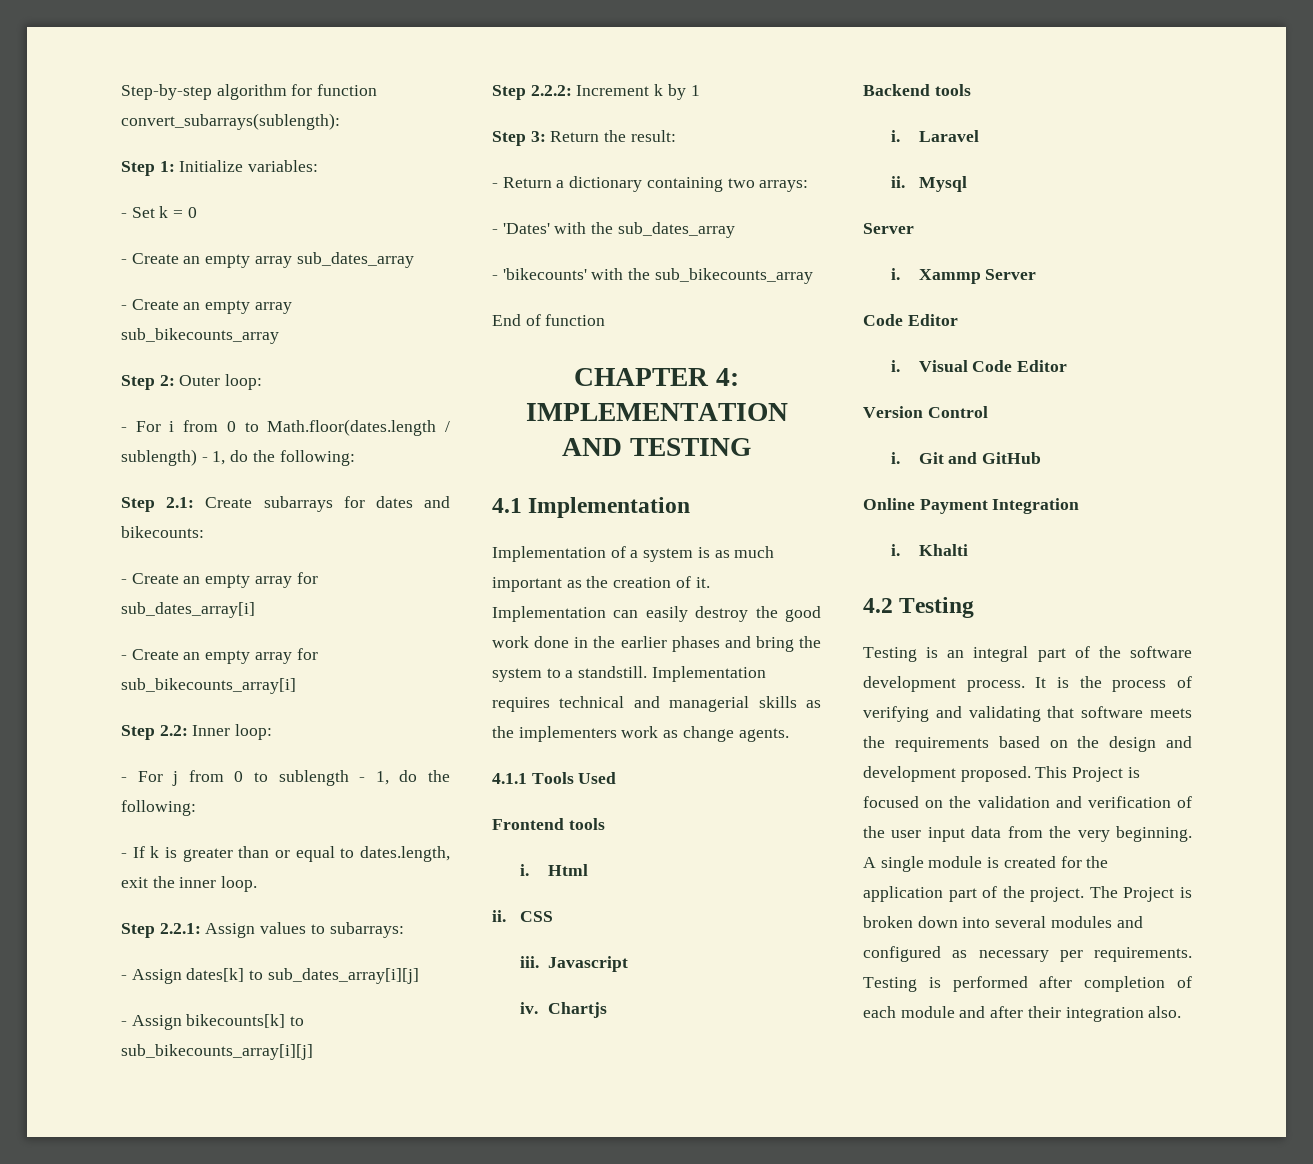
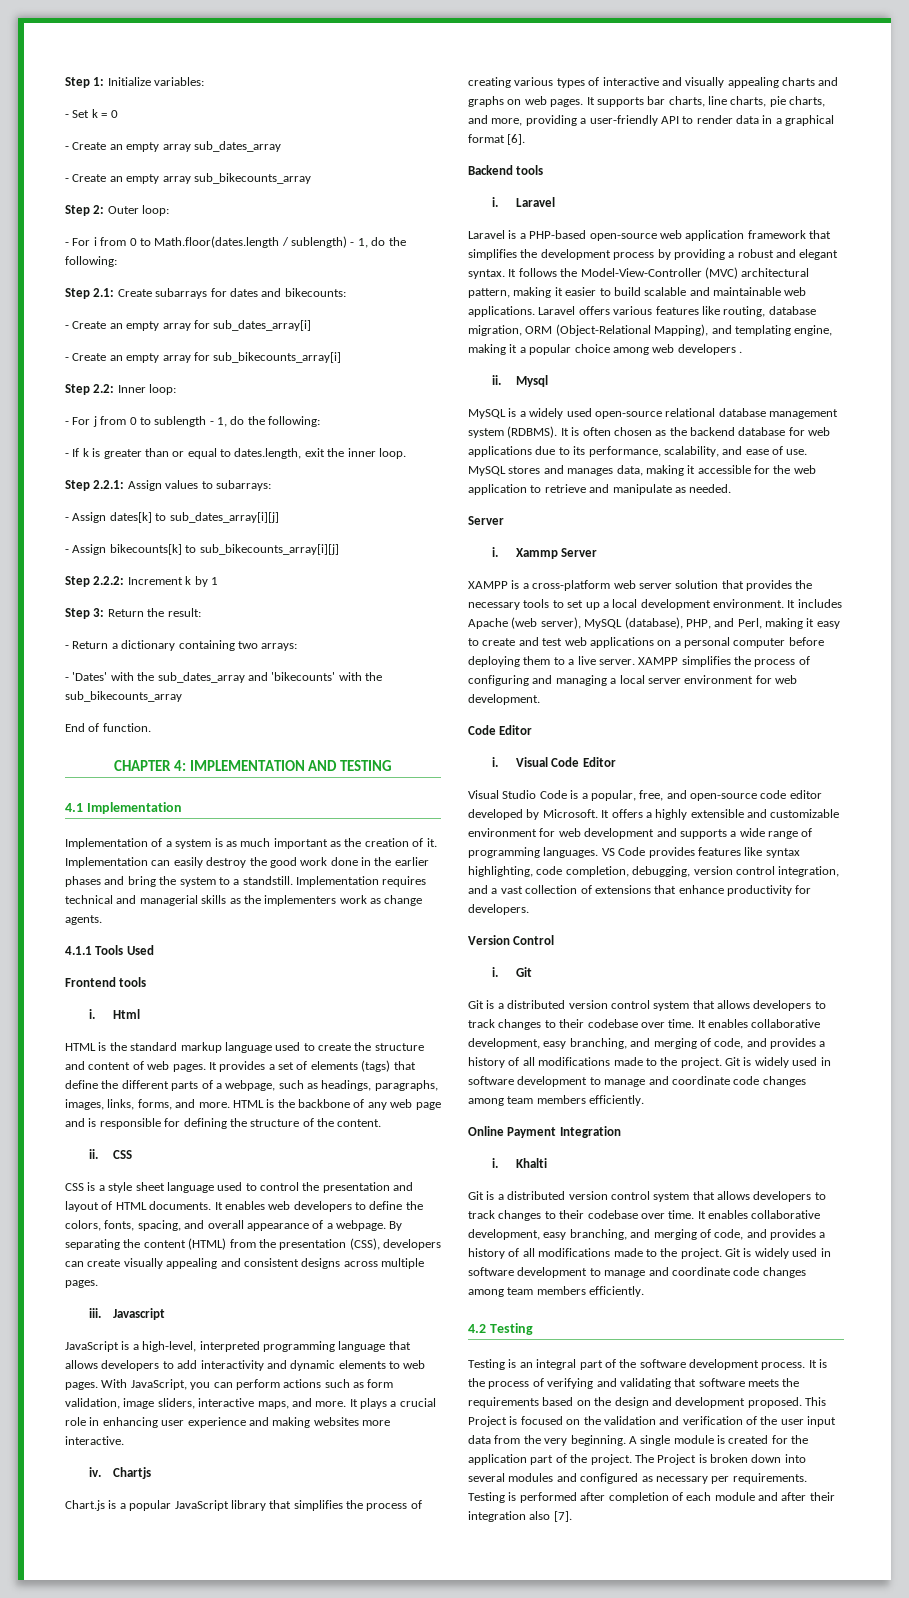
[121,84,378,100] [121,113,340,130] Step-by-step algorithm for function convert_subarrays(sublength): // -> (65, 82) none
[492,275,498,280] // - -> [247,672,268,681] and
[545,314,606,326] function -> [102,723,151,732] function.
[492,910,553,922] [519,956,628,972] [519,1002,607,1018] [863,84,971,96] [890,130,979,142] [890,176,967,192] [863,223,914,234] [890,268,1037,284] ii. CSS // iii. Javascript // iv. Chartjs // Backend tools // i. Laravel // ii. Mysql // Server // i. Xammp Server -> [65,1042,424,1053] [65,1060,416,1072] [65,1080,438,1091] [65,1099,441,1110] [65,1118,382,1129] [88,1149,132,1159] [65,1182,414,1193] [65,1201,423,1212] [65,1220,403,1231] [65,1238,441,1250] [65,1258,424,1269] [65,1280,98,1288] [88,1308,165,1320] [65,1341,411,1352] [65,1360,426,1371] [65,1379,394,1390] [65,1398,436,1409] [65,1417,390,1428] [65,1436,124,1445] [88,1467,151,1479] [65,1500,422,1511] [468,77,839,88] [468,96,826,107] [468,115,835,126] [468,134,526,145] [468,165,544,175] [491,197,555,207] [468,230,831,241] [468,249,839,260] [468,267,810,279] [468,287,807,298] [468,306,816,317] [468,324,833,336] [468,344,742,355] [491,375,548,387] [468,408,838,419] [468,426,831,438] [468,446,808,457] [468,465,816,476] [468,484,732,495] [468,516,504,525] [491,547,598,559] [468,580,813,591] [468,599,842,610] [468,617,840,629] [468,637,824,648] [468,656,810,667] [468,675,797,686] [468,694,540,705] HTML is the standard markup language used to create the structure and content of web pages. It provides a set of elements (tags) that define the different parts of a webpage, such as headings, paragraphs, images, links, forms, and more. HTML is the backbone of any web page and is responsible for defining the structure of the content. // ii. CSS // CSS is a style sheet language used to control the presentation and layout of HTML documents. It enables web developers to define the colors, fonts, spacing, and overall appearance of a webpage. By separating the content (HTML) from the presentation (CSS), developers can create visually appealing and consistent designs across multiple pages. // iii. Javascript // JavaScript is a high-level, interpreted programming language that allows developers to add interactivity and dynamic elements to web pages. With JavaScript, you can perform actions such as form validation, image sliders, interactive maps, and more. It plays a crucial role in enhancing user experience and making websites more interactive. // iv. Chartjs // Chart.js is a popular JavaScript library that simplifies the process of creating various types of interactive and visually appealing charts and graphs on web pages. It supports bar charts, line charts, pie charts, and more, providing a user-friendly API to render data in a graphical format [6]. // Backend tools // i. Laravel // Laravel is a PHP-based open-source web application framework that simplifies the development process by providing a robust and elegant syntax. It follows the Model-View-Controller (MVC) architectural pattern, making it easier to build scalable and maintainable web applications. Laravel offers various features like routing, database migration, ORM (Object-Relational Mapping), and templating engine, making it a popular choice among web developers . // ii. Mysql // MySQL is a widely used open-source relational database management system (RDBMS). It is often chosen as the backend database for web applications due to its performance, scalability, and ease of use. MySQL stores and manages data, making it accessible for the web application to retrieve and manipulate as needed. // Server // i. Xammp Server // XAMPP is a cross-platform web server solution that provides the necessary tools to set up a local development environment. It includes Apache (web server), MySQL (database), PHP, and Perl, making it easy to create and test web applications on a personal computer before deploying them to a live server. XAMPP simplifies the process of configuring and managing a local server environment for web development.
[863,406,988,418] [890,452,1042,464] Version Control // i. Git and GitHub -> [468,790,822,801] [468,809,840,820] [468,828,813,839] [468,847,800,858] [468,866,840,877] [468,885,812,896] [468,904,529,915] [468,935,555,945] [491,967,532,977] [468,1000,826,1011] [468,1019,821,1030] [468,1038,826,1049] [468,1057,831,1068] [468,1076,806,1087] [468,1095,645,1106] Visual Studio Code is a popular, free, and open-source code editor developed by Microsoft. It offers a highly extensible and customizable environment for web development and supports a wide range of programming languages. VS Code provides features like syntax highlighting, code completion, debugging, version control integration, and a vast collection of extensions that enhance productivity for developers. // Version Control // i. Git // Git is a distributed version control system that allows developers to track changes to their codebase over time. It enables collaborative development, easy branching, and merging of code, and provides a history of all modifications made to the project. Git is widely used in software development to manage and coordinate code changes among team members efficiently.
(968, 550) none -> [468,1191,826,1202] [468,1210,821,1221] [468,1229,826,1240] [468,1248,831,1259] [468,1267,806,1278] [468,1286,645,1297] // Git is a distributed version control system that allows developers to track changes to their codebase over time. It enables collaborative development, easy branching, and merging of code, and provides a history of all modifications made to the project. Git is widely used in software development to manage and coordinate code changes among team members efficiently.
[1148,1006,1182,1018] also. -> [529,1511,572,1522] also [7].

